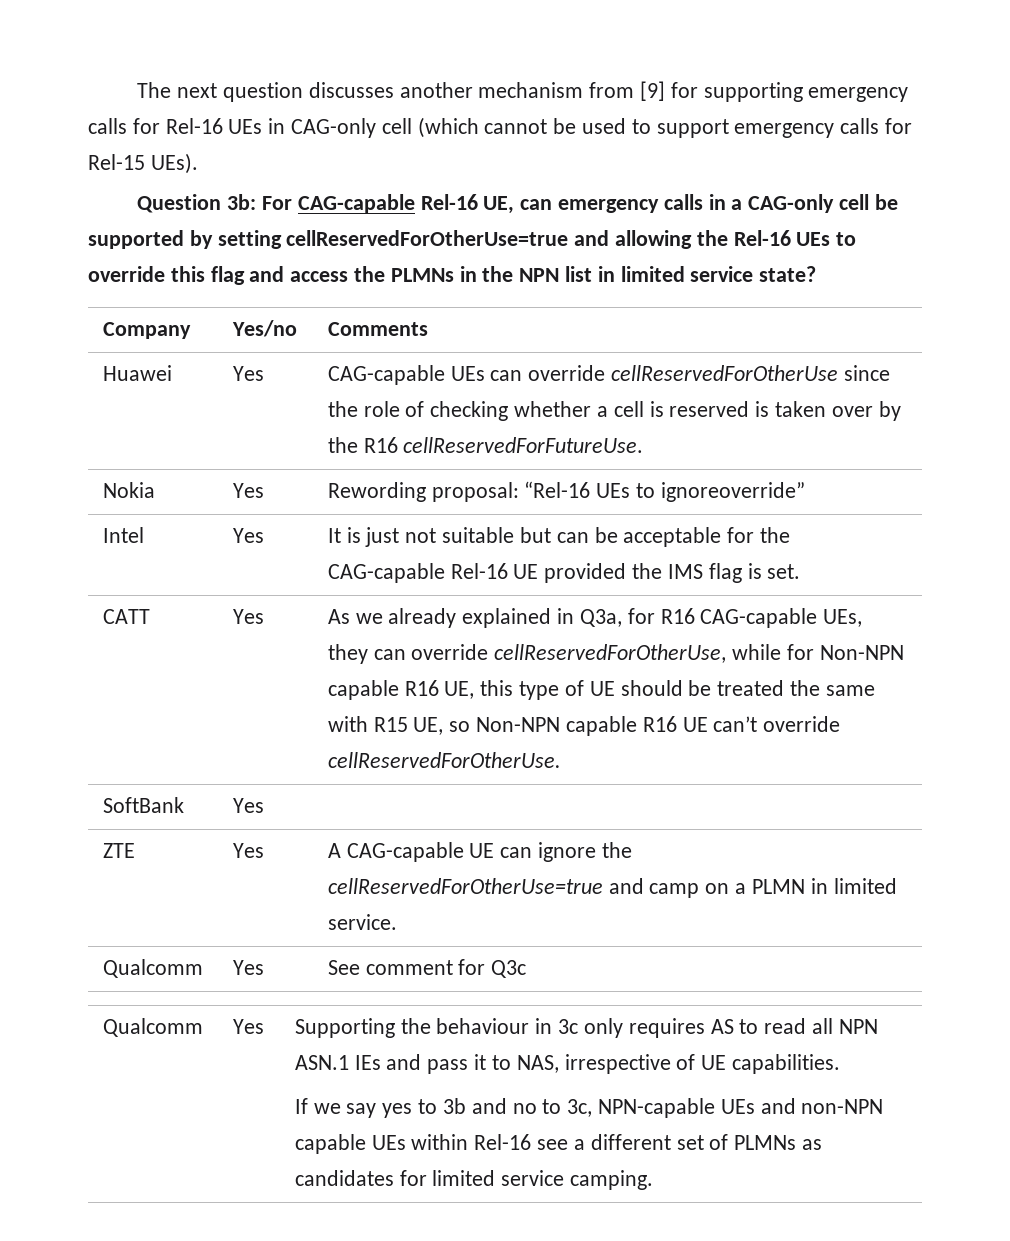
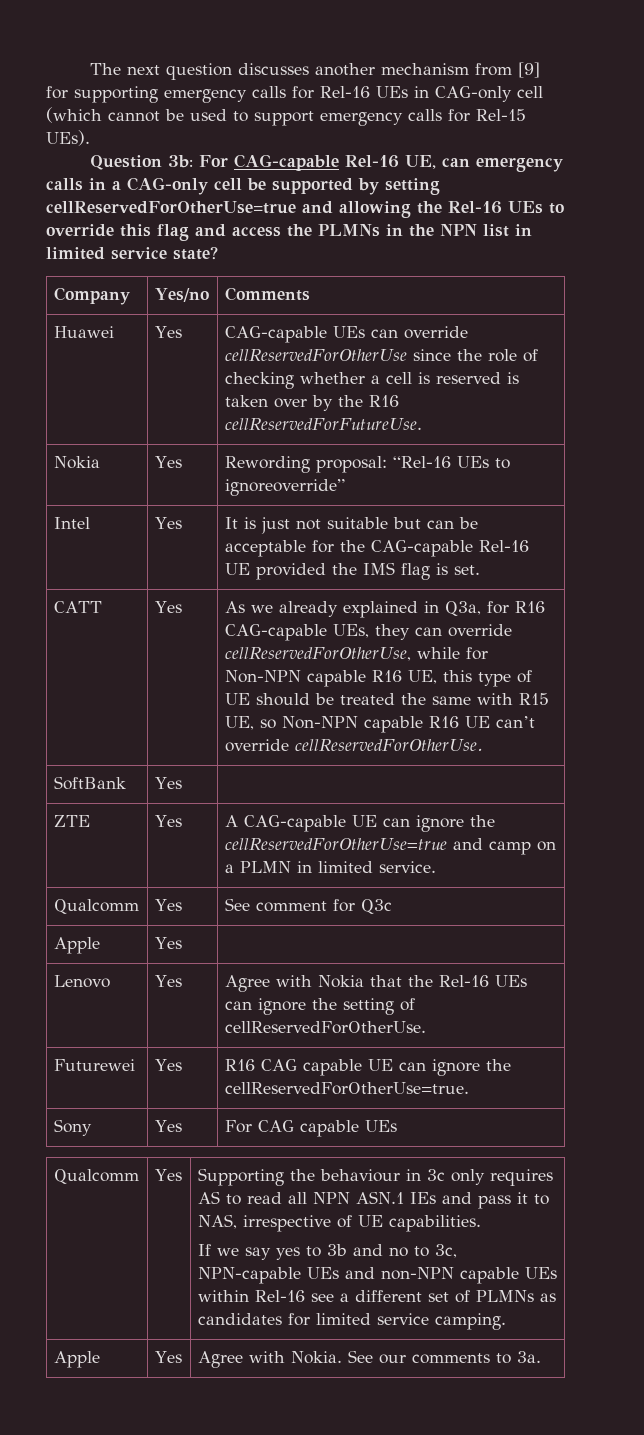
(527, 969) none -> [53,937,100,954] [154,937,182,949] [53,975,110,988] [154,975,182,987] [224,975,527,992] [224,998,415,1015] [224,1021,426,1034] [53,1059,135,1071] [154,1059,182,1071] [224,1059,511,1076] [224,1082,469,1095] [53,1119,92,1136] [154,1120,182,1132] [224,1120,397,1137] // Apple | Yes | // Lenovo | Yes | Agree with Nokia that the Rel-16 UEs can ignore the setting of cellReservedForOtherUse. // Futurewei | Yes | R16 CAG capable UE can ignore the cellReservedForOtherUse=true. // Sony | Yes | For CAG capable UEs
(654, 1180) none -> [53,1351,100,1368] [154,1351,182,1363] [197,1350,541,1368] // Apple | Yes | Agree with Nokia. See our comments to 3a.

